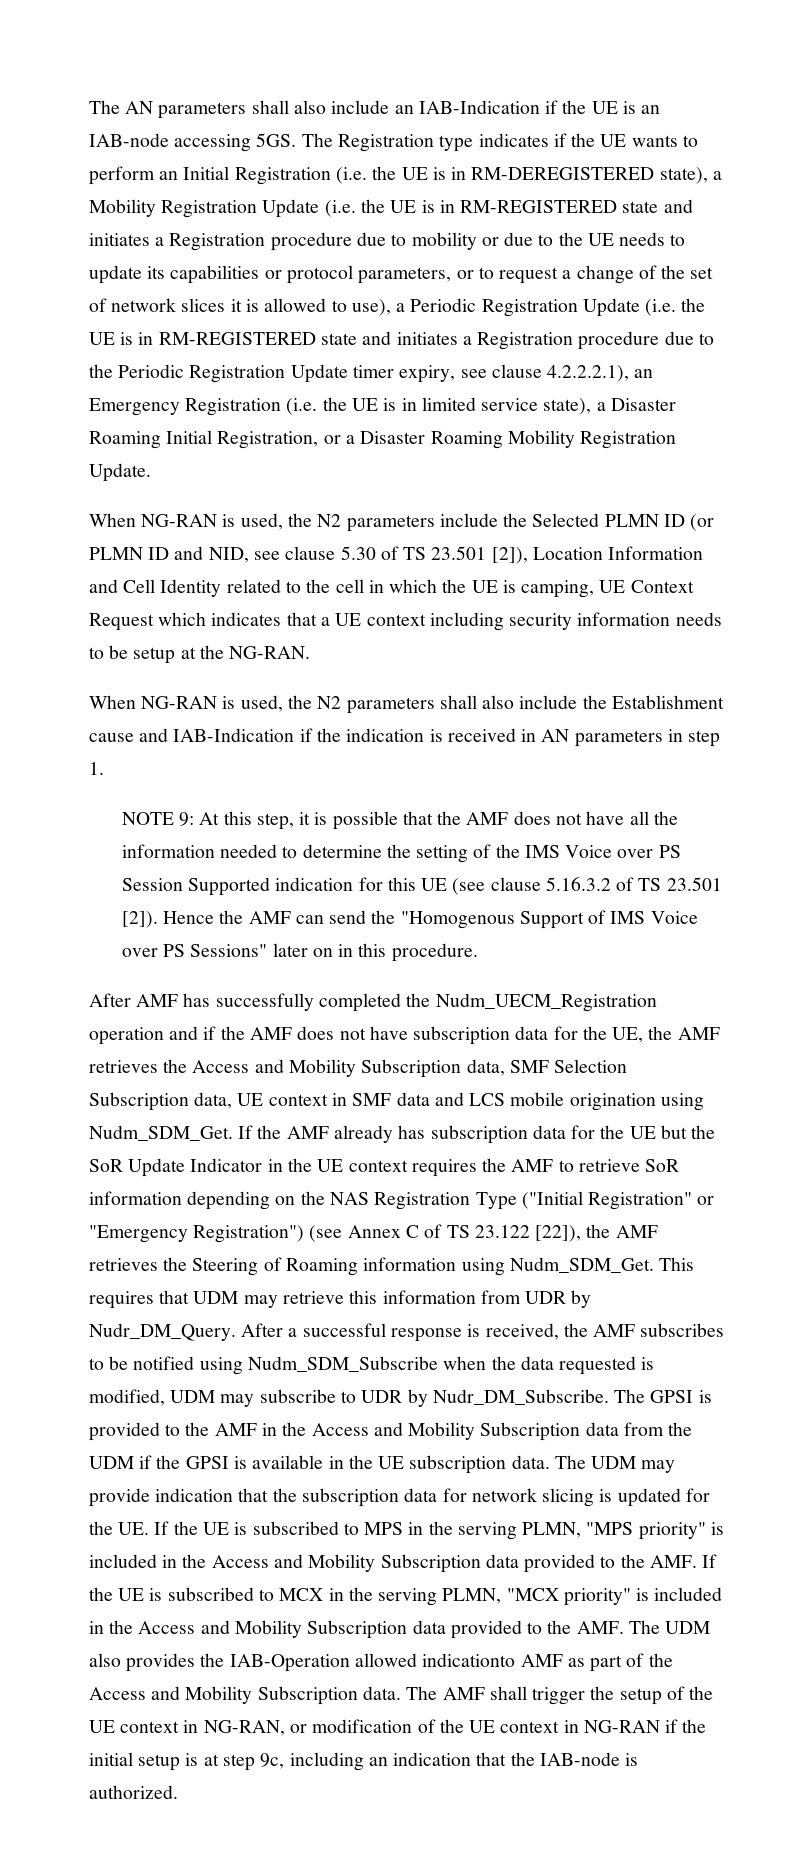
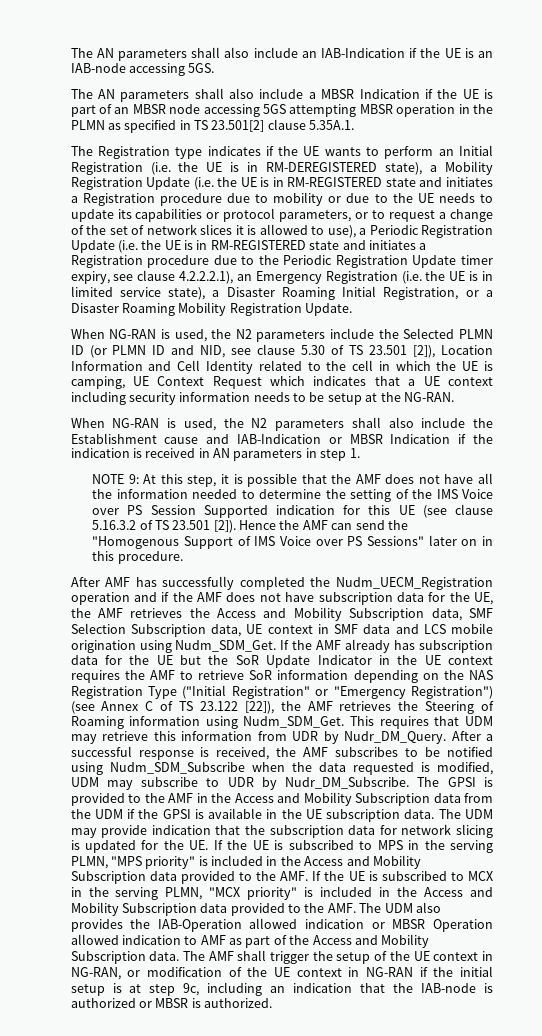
(297, 140) none -> [70,88,493,102] [70,104,493,117] [70,119,355,133] // The AN parameters shall also include a MBSR Indication if the UE is part of an MBSR node accessing 5GS attempting MBSR operation in the PLMN as specified in TS 23.501[2] clause 5.35A.1. //
(295, 735) none -> [328,434,451,444] or MBSR Indication
[422,1653,516,1667] indicationto -> [305,919,493,932] [70,934,198,945] indication or MBSR Operation allowed indication to
(639, 1759) none -> [70,998,201,1008] authorized or MBSR is

